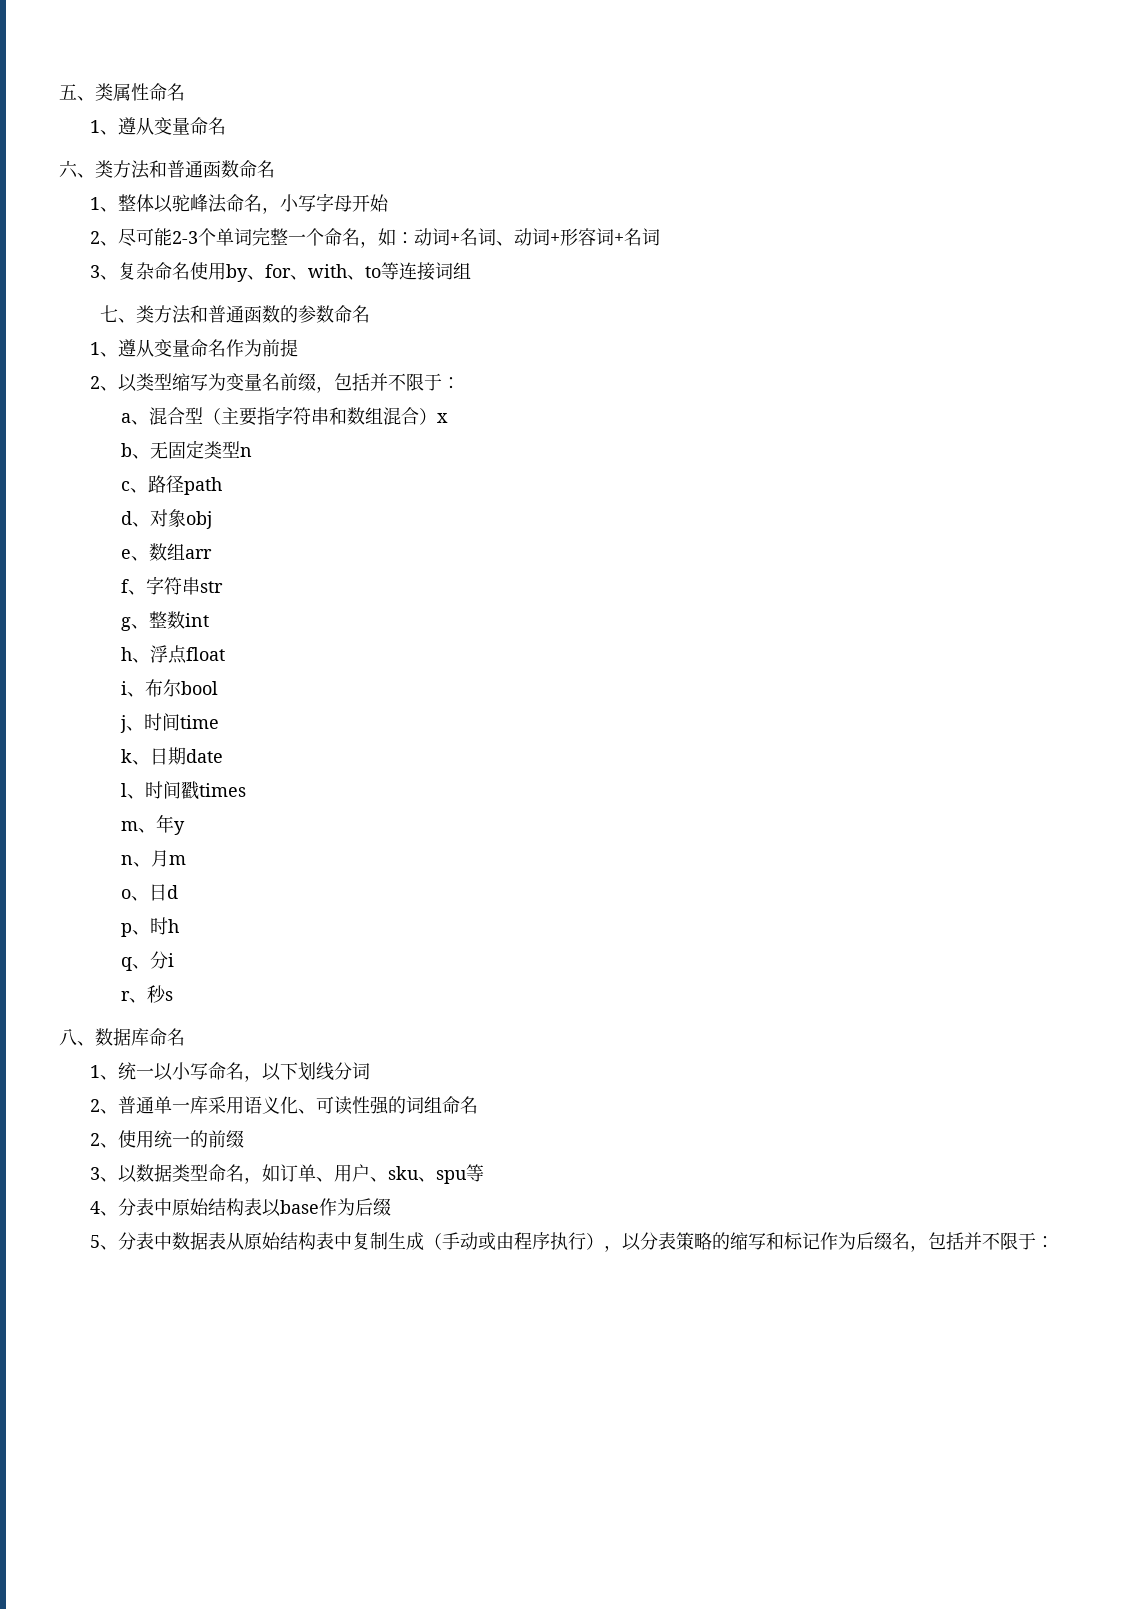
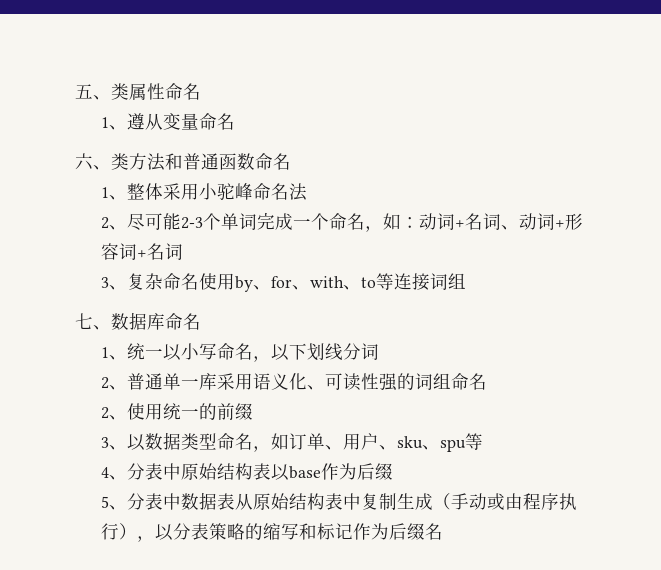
[154,193,390,214] 以驼峰法命名，小写字母开始 -> [162,183,307,201] 采用小驼峰命名法
[270,228,289,245] 整 -> [274,213,293,230] 成
[136,305,371,324] [90,339,299,357] [90,373,461,393] [121,406,449,426] [121,440,253,459] [121,475,223,495] [121,509,213,529] [121,543,213,561] [121,576,224,595] [121,611,210,631] [121,645,226,664] [121,679,219,697] [120,713,220,733] [121,747,224,765] [121,781,247,800] [121,814,186,835] [121,850,187,867] [121,884,179,901] [121,917,180,937] [121,951,175,971] [121,985,174,1003] [59,1028,95,1046] 类方法和普通函数的参数命名 // 1、遵从变量命名作为前提 // 2、以类型缩写为变量名前缀，包括并不限于： // a、混合型（主要指字符串和数组混合）x // b、无固定类型n // c、路径path // d、对象obj // e、数组arr // f、字符串str // g、整数int // h、浮点float // i、布尔bool // j、时间time // k、日期date // l、时间戳times // m、年y // n、月m // o、日d // p、时h // q、分i // r、秒s // 八、 -> (111, 327) none
[910,1232,1055,1252] ，包括并不限于： -> (443, 531) none

